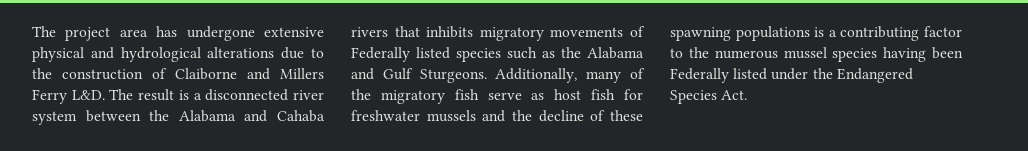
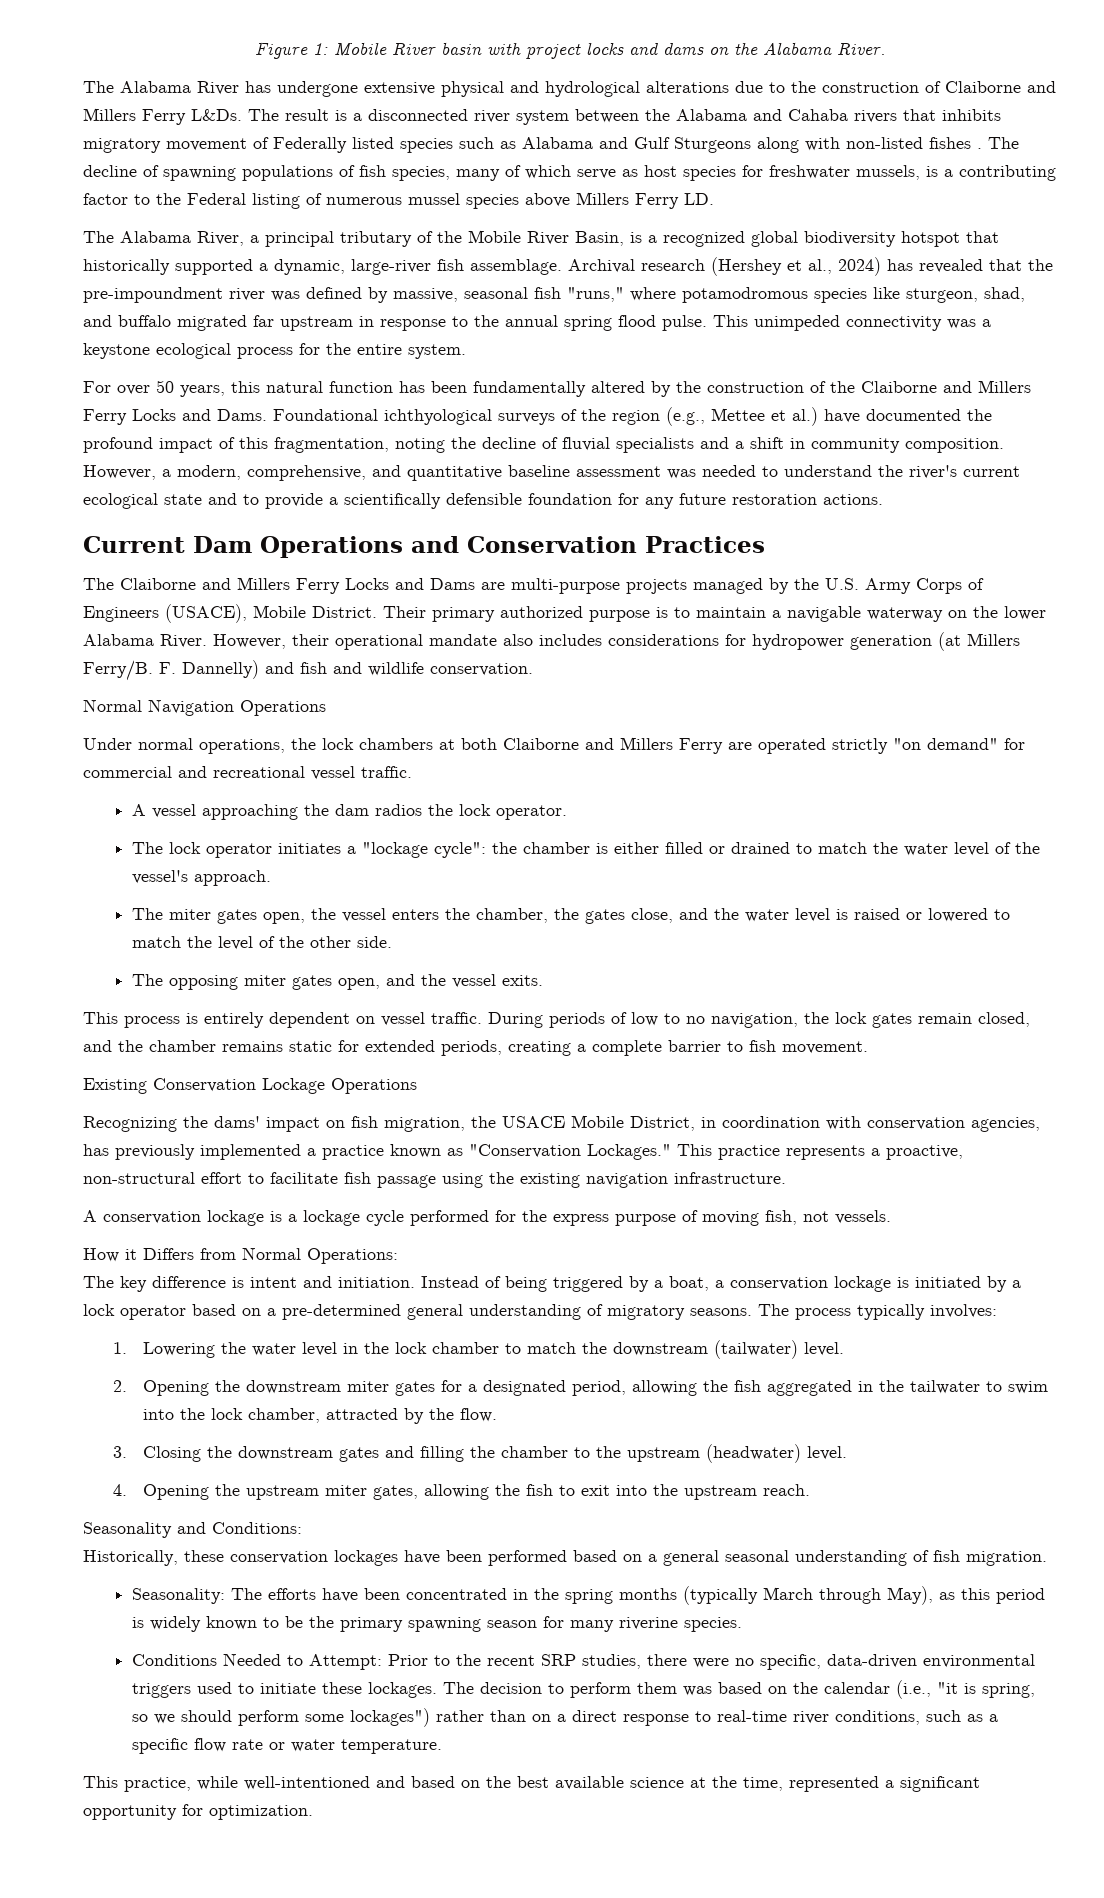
[32,26,148,41] The project area -> [254,42,886,59] [83,81,239,95] Figure 1: Mobile River basin with project locks and dams on the Alabama River. // The Alabama River
[71,90,105,100] L&D. -> [191,109,242,121] L&Ds.
[550,27,624,37] movements -> [166,138,247,151] movement
[561,47,581,58] the -> (516, 145) none
[419,68,645,83] [351,89,479,104] Sturgeons. Additionally, many of the migratory fish -> [674,137,1019,153] [83,165,571,181] Sturgeons along with non-listed fishes . The decline of spawning populations of fish species, many of which
[591,89,616,100] fish -> [683,166,736,181] species
[426,110,643,122] [670,26,810,41] mussels and the decline of these spawning populations -> [856,165,920,180] mussels,
[714,47,963,62] [670,68,913,83] [670,90,748,104] numerous mussel species having been Federally listed under the Endangered Species Act. -> [187,192,714,209] [83,230,999,247] [83,257,1053,276] [83,287,1025,303] [83,315,991,331] [83,343,466,359] [83,380,1031,397] [83,407,992,426] [83,437,1004,453] [83,465,1020,481] [83,493,883,509] [83,536,765,558] [83,577,984,594] [83,604,1046,623] [83,632,1020,651] [83,660,533,681] [83,699,326,716] [83,737,1025,754] [83,766,412,780] [132,804,568,820] [132,842,1041,858] [132,870,272,886] [132,908,1011,924] [132,936,393,950] [132,974,544,990] [83,1012,1030,1028] [83,1040,868,1056] [83,1078,417,1094] [83,1115,1040,1132] [83,1144,963,1160] [83,1172,786,1188] [83,1210,891,1226] [83,1247,398,1264] [83,1276,1021,1292] [83,1304,997,1320] [112,1340,844,1359] [112,1380,1048,1396] [142,1408,497,1424] [112,1444,847,1463] [112,1484,810,1500] [83,1522,302,1538] [83,1550,1047,1566] [132,1586,1046,1605] [132,1616,743,1632] [132,1653,1036,1670] [132,1680,1036,1699] [132,1708,999,1727] [132,1738,443,1754] [83,1776,980,1792] [83,1804,313,1820] Federal listing of numerous mussel species above Millers Ferry LD. // The Alabama River, a principal tributary of the Mobile River Basin, is a recognized global biodiversity hotspot that historically supported a dynamic, large-river fish assemblage. Archival research (Hershey et al., 2024) has revealed that the pre-impoundment river was defined by massive, seasonal fish "runs," where potamodromous species like sturgeon, shad, and buffalo migrated far upstream in response to the annual spring flood pulse. This unimpeded connectivity was a keystone ecological process for the entire system. // For over 50 years, this natural function has been fundamentally altered by the construction of the Claiborne and Millers Ferry Locks and Dams. Foundational ichthyological surveys of the region (e.g., Mettee et al.) have documented the profound impact of this fragmentation, noting the decline of fluvial specialists and a shift in community composition. However, a modern, comprehensive, and quantitative baseline assessment was needed to understand the river's current ecological state and to provide a scientifically defensible foundation for any future restoration actions. // Current Dam Operations and Conservation Practices // The Claiborne and Millers Ferry Locks and Dams are multi-purpose projects managed by the U.S. Army Corps of Engineers (USACE), Mobile District. Their primary authorized purpose is to maintain a navigable waterway on the lower Alabama River. However, their operational mandate also includes considerations for hydropower generation (at Millers Ferry/B. F. Dannelly) and fish and wildlife conservation. // Normal Navigation Operations // Under normal operations, the lock chambers at both Claiborne and Millers Ferry are operated strictly "on demand" for commercial and recreational vessel traffic. // A vessel approaching the dam radios the lock operator. // The lock operator initiates a "lockage cycle": the chamber is either filled or drained to match the water level of the vessel's approach. // The miter gates open, the vessel enters the chamber, the gates close, and the water level is raised or lowered to match the level of the other side. // The opposing miter gates open, and the vessel exits. // This process is entirely dependent on vessel traffic. During periods of low to no navigation, the lock gates remain closed, and the chamber remains static for extended periods, creating a complete barrier to fish movement. // Existing Conservation Lockage Operations // Recognizing the dams' impact on fish migration, the USACE Mobile District, in coordination with conservation agencies, has previously implemented a practice known as "Conservation Lockages." This practice represents a proactive, non-structural effort to facilitate fish passage using the existing navigation infrastructure. // A conservation lockage is a lockage cycle performed for the express purpose of moving fish, not vessels. // How it Differs from Normal Operations: // The key difference is intent and initiation. Instead of being triggered by a boat, a conservation lockage is initiated by a lock operator based on a pre-determined general understanding of migratory seasons. The process typically involves: // 1. Lowering the water level in the lock chamber to match the downstream (tailwater) level. // 2. Opening the downstream miter gates for a designated period, allowing the fish aggregated in the tailwater to swim into the lock chamber, attracted by the flow. // 3. Closing the downstream gates and filling the chamber to the upstream (headwater) level. // 4. Opening the upstream miter gates, allowing the fish to exit into the upstream reach. // Seasonality and Conditions: // Historically, these conservation lockages have been performed based on a general seasonal understanding of fish migration. // Seasonality: The efforts have been concentrated in the spring months (typically March through May), as this period is widely known to be the primary spawning season for many riverine species. // Conditions Needed to Attempt: Prior to the recent SRP studies, there were no specific, data-driven environmental triggers used to initiate these lockages. The decision to perform them was based on the calendar (i.e., "it is spring, so we should perform some lockages") rather than on a direct response to real-time river conditions, such as a specific flow rate or water temperature. // This practice, while well-intentioned and based on the best available science at the time, represented a significant opportunity for optimization.

